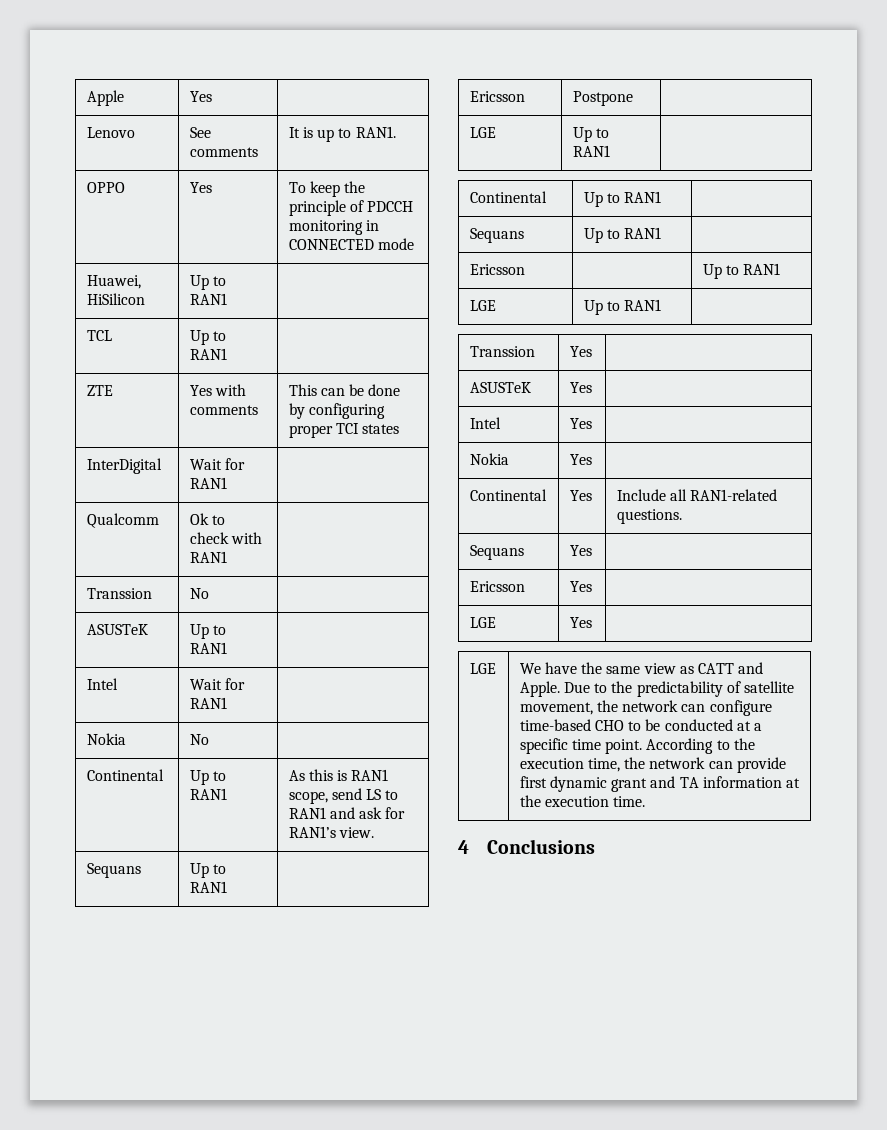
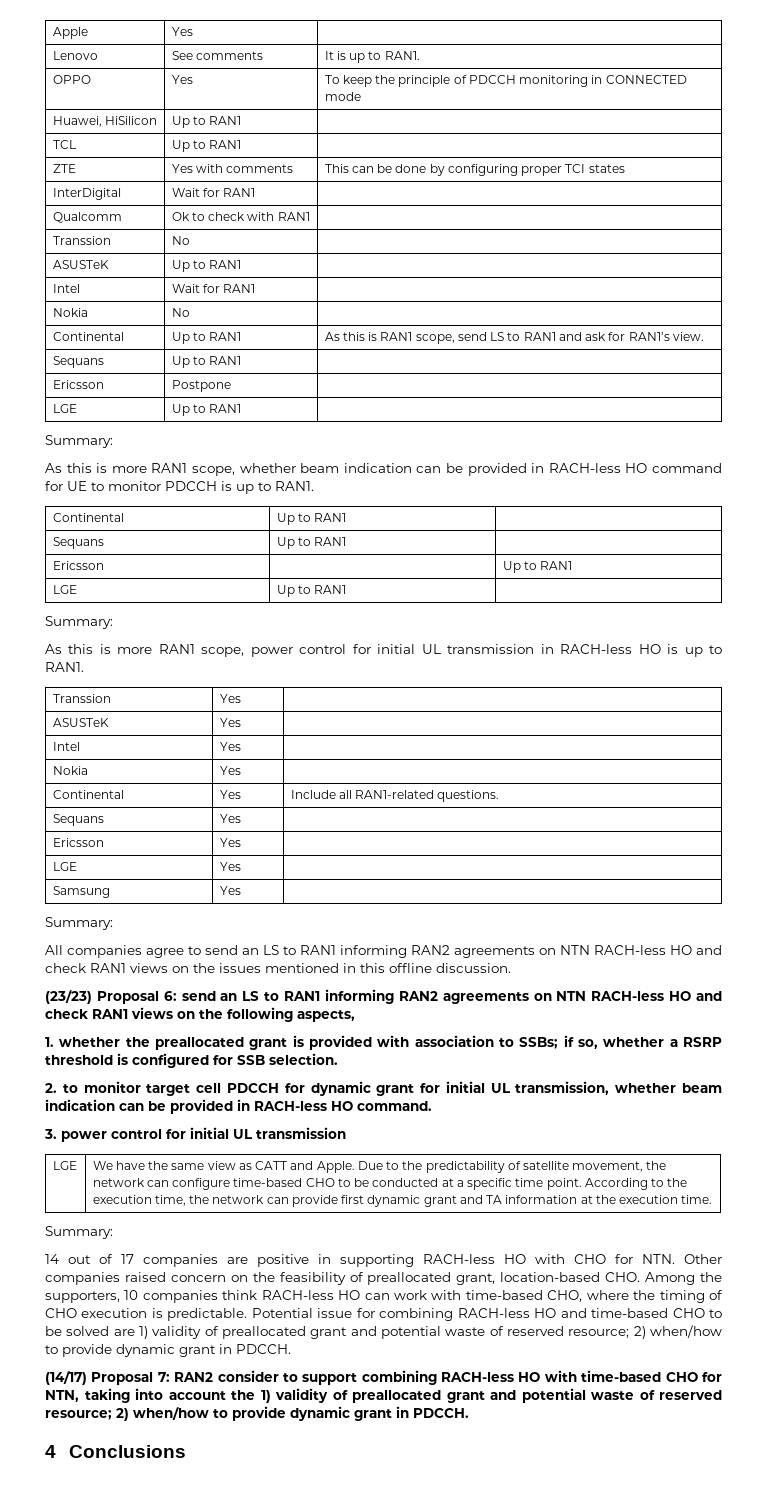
(610, 151) none -> [45,435,113,448] [45,463,723,476] [45,481,314,494] // Summary: // As this is more RAN1 scope, whether beam indication can be provided in RACH-less HO command for UE to monitor PDCCH is up to RAN1.
(662, 305) none -> [45,616,113,629] [45,644,723,657] [45,662,84,672] // Summary: // As this is more RAN1 scope, power control for initial UL transmission in RACH-less HO is up to RAN1.
(592, 622) none -> [52,886,110,898] [219,886,241,895] [45,917,113,930] [45,945,722,958] [45,963,511,973] [45,989,723,1004] [45,1007,355,1022] [45,1035,723,1050] [45,1053,338,1068] [45,1081,722,1096] [45,1099,432,1114] [44,1127,346,1142] // Samsung | Yes | // Summary: // All companies agree to send an LS to RAN1 informing RAN2 agreements on NTN RACH-less HO and check RAN1 views on the issues mentioned in this offline discussion. // (23/23) Proposal 6: send an LS to RAN1 informing RAN2 agreements on NTN RACH-less HO and check RAN1 views on the following aspects, // 1. whether the preallocated grant is provided with association to SSBs; if so, whether a RSRP threshold is configured for SSB selection. // 2. to monitor target cell PDCCH for dynamic grant for initial UL transmission, whether beam indication can be provided in RACH-less HO command. // 3. power control for initial UL transmission
(646, 801) none -> [45,1226,113,1239] [45,1254,722,1267] [45,1272,722,1285] [45,1290,724,1303] [45,1308,722,1321] [45,1325,722,1339] [45,1344,291,1357] [45,1370,722,1385] [45,1388,722,1403] [45,1406,469,1421] // Summary: // 14 out of 17 companies are positive in supporting RACH-less HO with CHO for NTN. Other companies raised concern on the feasibility of preallocated grant, location-based CHO. Among the supporters, 10 companies think RACH-less HO can work with time-based CHO, where the timing of CHO execution is predictable. Potential issue for combining RACH-less HO and time-based CHO to be solved are 1) validity of preallocated grant and potential waste of reserved resource; 2) when/how to provide dynamic grant in PDCCH. // (14/17) Proposal 7: RAN2 consider to support combining RACH-less HO with time-based CHO for NTN, taking into account the 1) validity of preallocated grant and potential waste of reserved resource; 2) when/how to provide dynamic grant in PDCCH.

